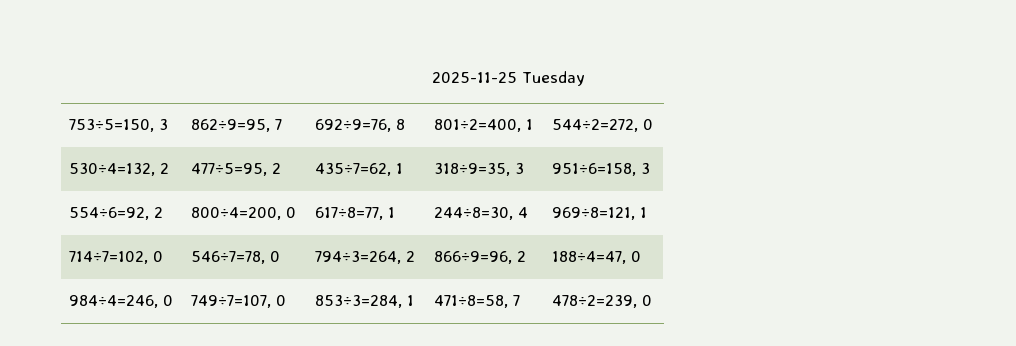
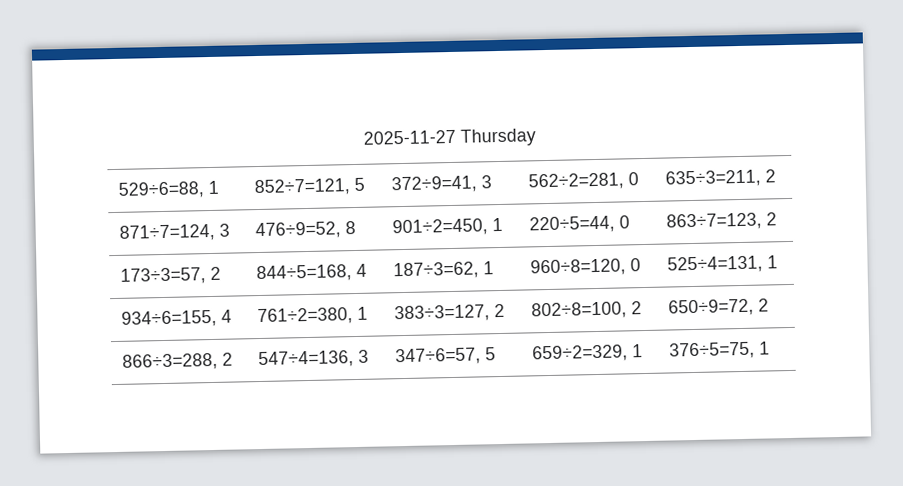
[431,71,585,86] [69,119,169,132] [191,119,283,132] [315,119,392,132] 2025-11-25 Tuesday // 753÷5=150, 3 | 862÷9=95, 7 | 692÷9=76, -> [362,128,536,147] [117,180,219,199] [253,177,365,197] [390,175,492,194] [527,172,639,191] [664,169,776,188] [118,223,230,242] [254,221,341,240] 2025-11-27 Thursday // 529÷6=88, 1 | 852÷7=121, 5 | 372÷9=41, 3 | 562÷2=281, 0 | 635÷3=211, 2 // 871÷7=124, 3 | 476÷9=52,
[434,119,534,132] [552,119,654,132] [69,163,170,176] [191,163,282,176] [315,163,404,176] [434,163,525,176] [552,163,651,176] [69,207,164,220] [191,207,297,220] [315,207,396,220] [434,207,529,220] [552,207,648,220] [69,251,164,264] [191,251,281,264] [315,251,416,264] [434,251,527,264] [552,251,642,264] [69,295,174,308] [191,295,287,308] [315,295,415,308] [434,295,521,308] [552,295,653,308] 801÷2=400, 1 | 544÷2=272, 0 // 530÷4=132, 2 | 477÷5=95, 2 | 435÷7=62, 1 | 318÷9=35, 3 | 951÷6=158, 3 // 554÷6=92, 2 | 800÷4=200, 0 | 617÷8=77, 1 | 244÷8=30, 4 | 969÷8=121, 1 // 714÷7=102, 0 | 546÷7=78, 0 | 794÷3=264, 2 | 866÷9=96, 2 | 188÷4=47, 0 // 984÷4=246, 0 | 749÷7=107, 0 | 853÷3=284, 1 | 471÷8=58, 7 | 478÷2=239, 0 -> [391,217,503,237] [528,215,630,234] [665,212,777,231] [119,266,221,285] [255,263,367,283] [392,261,494,280] [529,258,641,277] [666,255,778,274] [120,309,232,328] [256,306,368,326] [393,303,505,323] [530,301,642,320] [667,298,769,317] [121,352,233,371] [257,349,369,369] [394,347,496,366] [531,344,643,363] [668,341,770,360] 901÷2=450, 1 | 220÷5=44, 0 | 863÷7=123, 2 // 173÷3=57, 2 | 844÷5=168, 4 | 187÷3=62, 1 | 960÷8=120, 0 | 525÷4=131, 1 // 934÷6=155, 4 | 761÷2=380, 1 | 383÷3=127, 2 | 802÷8=100, 2 | 650÷9=72, 2 // 866÷3=288, 2 | 547÷4=136, 3 | 347÷6=57, 5 | 659÷2=329, 1 | 376÷5=75, 1

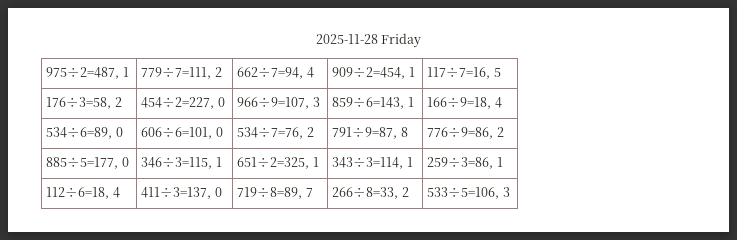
[362,128,536,147] [117,180,219,199] [253,177,365,197] [390,175,492,194] [527,172,639,191] [664,169,776,188] [118,223,230,242] [254,220,356,240] [391,217,503,237] [528,215,630,234] [665,212,777,231] [119,266,221,285] [255,263,367,283] [392,261,494,280] [529,258,641,277] [666,255,778,274] [120,309,232,328] [256,306,368,326] [393,303,505,323] [530,301,642,320] [667,298,769,317] [121,352,233,371] [257,349,369,369] [394,347,496,366] [531,344,643,363] [668,341,770,360] 2025-11-27 Thursday // 529÷6=88, 1 | 852÷7=121, 5 | 372÷9=41, 3 | 562÷2=281, 0 | 635÷3=211, 2 // 871÷7=124, 3 | 476÷9=52, 8 | 901÷2=450, 1 | 220÷5=44, 0 | 863÷7=123, 2 // 173÷3=57, 2 | 844÷5=168, 4 | 187÷3=62, 1 | 960÷8=120, 0 | 525÷4=131, 1 // 934÷6=155, 4 | 761÷2=380, 1 | 383÷3=127, 2 | 802÷8=100, 2 | 650÷9=72, 2 // 866÷3=288, 2 | 547÷4=136, 3 | 347÷6=57, 5 | 659÷2=329, 1 | 376÷5=75, 1 -> [315,33,422,48] [46,67,129,79] [141,67,222,79] [237,67,314,79] [332,67,415,79] [427,67,501,79] [46,97,122,109] [141,97,225,109] [237,97,320,109] [332,97,414,109] [427,97,502,109] [46,127,123,139] [141,127,223,139] [237,127,314,139] [332,127,408,139] [427,127,504,139] [46,157,129,169] [141,157,222,169] [237,157,319,169] [332,157,413,169] [427,157,503,169] [46,187,120,199] [141,187,222,199] [237,187,313,199] [332,187,409,199] [427,187,510,199] 2025-11-28 Friday // 975÷2=487, 1 | 779÷7=111, 2 | 662÷7=94, 4 | 909÷2=454, 1 | 117÷7=16, 5 // 176÷3=58, 2 | 454÷2=227, 0 | 966÷9=107, 3 | 859÷6=143, 1 | 166÷9=18, 4 // 534÷6=89, 0 | 606÷6=101, 0 | 534÷7=76, 2 | 791÷9=87, 8 | 776÷9=86, 2 // 885÷5=177, 0 | 346÷3=115, 1 | 651÷2=325, 1 | 343÷3=114, 1 | 259÷3=86, 1 // 112÷6=18, 4 | 411÷3=137, 0 | 719÷8=89, 7 | 266÷8=33, 2 | 533÷5=106, 3

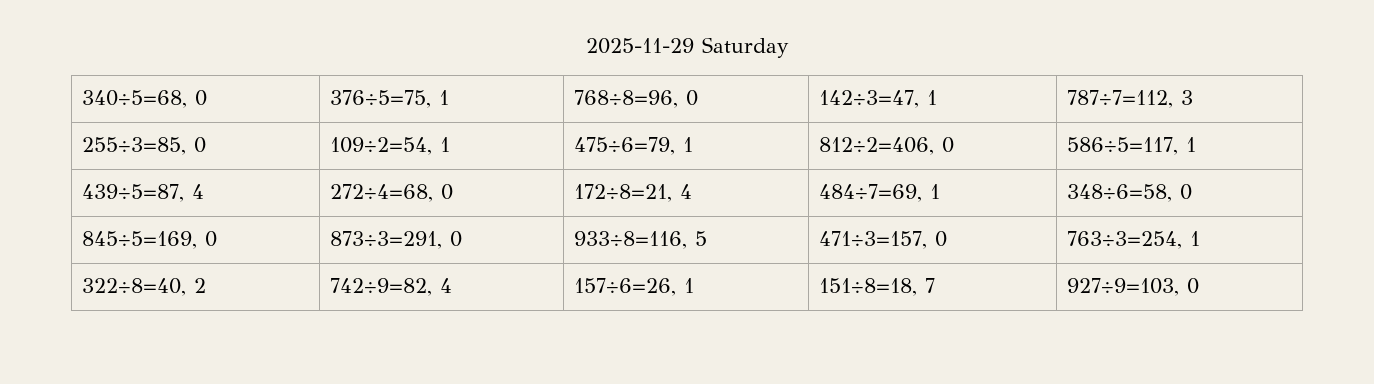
[315,33,422,48] [46,67,129,79] [141,67,222,79] [237,67,314,79] [332,67,415,79] [427,67,501,79] [46,97,122,109] [141,97,225,109] [237,97,320,109] [332,97,414,109] [427,97,502,109] [46,127,123,139] [141,127,223,139] [237,127,314,139] [332,127,408,139] [427,127,504,139] [46,157,129,169] [141,157,222,169] [237,157,319,169] [332,157,413,169] [427,157,503,169] [46,187,120,199] [141,187,222,199] [237,187,313,199] [332,187,409,199] [427,187,510,199] 2025-11-28 Friday // 975÷2=487, 1 | 779÷7=111, 2 | 662÷7=94, 4 | 909÷2=454, 1 | 117÷7=16, 5 // 176÷3=58, 2 | 454÷2=227, 0 | 966÷9=107, 3 | 859÷6=143, 1 | 166÷9=18, 4 // 534÷6=89, 0 | 606÷6=101, 0 | 534÷7=76, 2 | 791÷9=87, 8 | 776÷9=86, 2 // 885÷5=177, 0 | 346÷3=115, 1 | 651÷2=325, 1 | 343÷3=114, 1 | 259÷3=86, 1 // 112÷6=18, 4 | 411÷3=137, 0 | 719÷8=89, 7 | 266÷8=33, 2 | 533÷5=106, 3 -> [585,37,789,58] [81,90,207,108] [329,90,449,108] [573,90,698,108] [818,90,937,108] [1066,90,1193,108] [81,137,206,155] [329,137,450,155] [573,137,693,155] [818,137,954,155] [1066,137,1196,155] [81,184,204,202] [329,184,453,202] [573,184,692,202] [818,184,940,202] [1066,184,1192,202] [81,231,217,249] [329,231,462,249] [573,231,707,249] [818,231,947,249] [1066,231,1200,249] [81,278,206,296] [329,278,452,296] [573,278,694,296] [818,278,935,296] [1066,278,1199,296] 2025-11-29 Saturday // 340÷5=68, 0 | 376÷5=75, 1 | 768÷8=96, 0 | 142÷3=47, 1 | 787÷7=112, 3 // 255÷3=85, 0 | 109÷2=54, 1 | 475÷6=79, 1 | 812÷2=406, 0 | 586÷5=117, 1 // 439÷5=87, 4 | 272÷4=68, 0 | 172÷8=21, 4 | 484÷7=69, 1 | 348÷6=58, 0 // 845÷5=169, 0 | 873÷3=291, 0 | 933÷8=116, 5 | 471÷3=157, 0 | 763÷3=254, 1 // 322÷8=40, 2 | 742÷9=82, 4 | 157÷6=26, 1 | 151÷8=18, 7 | 927÷9=103, 0

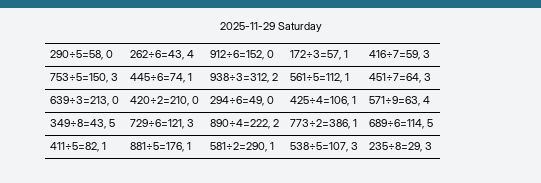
[81,90,207,108] [329,90,449,108] [573,90,698,108] [818,90,937,108] [1066,90,1193,108] [81,137,206,155] [329,137,450,155] [573,137,693,155] [818,137,954,155] [1066,137,1196,155] [81,184,204,202] [329,184,453,202] [573,184,692,202] [818,184,940,202] [1066,184,1192,202] [81,231,217,249] [329,231,462,249] [573,231,707,249] [818,231,947,249] [1066,231,1200,249] [81,278,206,296] [329,278,452,296] [573,278,694,296] [818,278,935,296] [1066,278,1199,296] 340÷5=68, 0 | 376÷5=75, 1 | 768÷8=96, 0 | 142÷3=47, 1 | 787÷7=112, 3 // 255÷3=85, 0 | 109÷2=54, 1 | 475÷6=79, 1 | 812÷2=406, 0 | 586÷5=117, 1 // 439÷5=87, 4 | 272÷4=68, 0 | 172÷8=21, 4 | 484÷7=69, 1 | 348÷6=58, 0 // 845÷5=169, 0 | 873÷3=291, 0 | 933÷8=116, 5 | 471÷3=157, 0 | 763÷3=254, 1 // 322÷8=40, 2 | 742÷9=82, 4 | 157÷6=26, 1 | 151÷8=18, 7 | 927÷9=103, 0 -> [49,50,113,60] [129,50,194,60] [209,50,274,60] [289,50,348,60] [368,50,430,60] [49,73,118,83] [129,73,192,83] [209,73,278,83] [289,73,349,83] [368,73,431,83] [49,96,119,106] [129,96,199,106] [209,96,274,106] [289,96,356,106] [368,96,430,106] [49,119,115,129] [129,119,194,129] [209,119,279,129] [289,119,357,129] [368,119,433,129] [49,142,106,152] [129,142,191,152] [209,142,274,152] [289,142,358,152] [368,142,432,152] 290÷5=58, 0 | 262÷6=43, 4 | 912÷6=152, 0 | 172÷3=57, 1 | 416÷7=59, 3 // 753÷5=150, 3 | 445÷6=74, 1 | 938÷3=312, 2 | 561÷5=112, 1 | 451÷7=64, 3 // 639÷3=213, 0 | 420÷2=210, 0 | 294÷6=49, 0 | 425÷4=106, 1 | 571÷9=63, 4 // 349÷8=43, 5 | 729÷6=121, 3 | 890÷4=222, 2 | 773÷2=386, 1 | 689÷6=114, 5 // 411÷5=82, 1 | 881÷5=176, 1 | 581÷2=290, 1 | 538÷5=107, 3 | 235÷8=29, 3

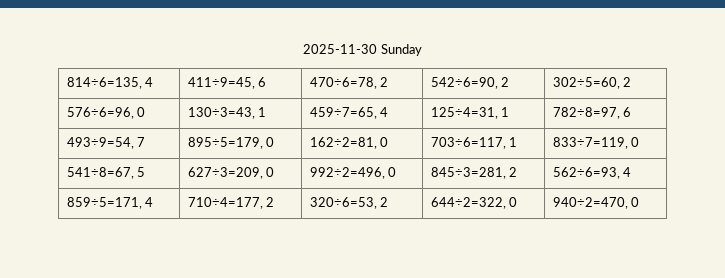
[219,22,322,32] [49,50,113,60] [129,50,194,60] [209,50,274,60] [289,50,348,60] [368,50,430,60] [49,73,118,83] [129,73,192,83] [209,73,278,83] [289,73,349,83] [368,73,431,83] [49,96,119,106] [129,96,199,106] [209,96,274,106] [289,96,356,106] [368,96,430,106] [49,119,115,129] [129,119,194,129] [209,119,279,129] [289,119,357,129] [368,119,433,129] [49,142,106,152] [129,142,191,152] [209,142,274,152] [289,142,358,152] [368,142,432,152] 2025-11-29 Saturday // 290÷5=58, 0 | 262÷6=43, 4 | 912÷6=152, 0 | 172÷3=57, 1 | 416÷7=59, 3 // 753÷5=150, 3 | 445÷6=74, 1 | 938÷3=312, 2 | 561÷5=112, 1 | 451÷7=64, 3 // 639÷3=213, 0 | 420÷2=210, 0 | 294÷6=49, 0 | 425÷4=106, 1 | 571÷9=63, 4 // 349÷8=43, 5 | 729÷6=121, 3 | 890÷4=222, 2 | 773÷2=386, 1 | 689÷6=114, 5 // 411÷5=82, 1 | 881÷5=176, 1 | 581÷2=290, 1 | 538÷5=107, 3 | 235÷8=29, 3 -> [303,44,422,56] [67,77,154,89] [188,77,267,89] [310,77,389,89] [431,77,510,89] [553,77,632,89] [67,107,146,119] [188,107,267,119] [310,107,389,119] [431,107,510,119] [553,107,632,119] [67,137,146,149] [188,137,275,149] [310,137,389,149] [431,137,518,149] [553,137,640,149] [67,167,146,179] [188,167,275,179] [310,167,397,179] [431,167,518,179] [553,167,632,179] [67,197,154,209] [188,197,275,209] [310,197,389,209] [431,197,518,209] [553,197,640,209] 2025-11-30 Sunday // 814÷6=135, 4 | 411÷9=45, 6 | 470÷6=78, 2 | 542÷6=90, 2 | 302÷5=60, 2 // 576÷6=96, 0 | 130÷3=43, 1 | 459÷7=65, 4 | 125÷4=31, 1 | 782÷8=97, 6 // 493÷9=54, 7 | 895÷5=179, 0 | 162÷2=81, 0 | 703÷6=117, 1 | 833÷7=119, 0 // 541÷8=67, 5 | 627÷3=209, 0 | 992÷2=496, 0 | 845÷3=281, 2 | 562÷6=93, 4 // 859÷5=171, 4 | 710÷4=177, 2 | 320÷6=53, 2 | 644÷2=322, 0 | 940÷2=470, 0

